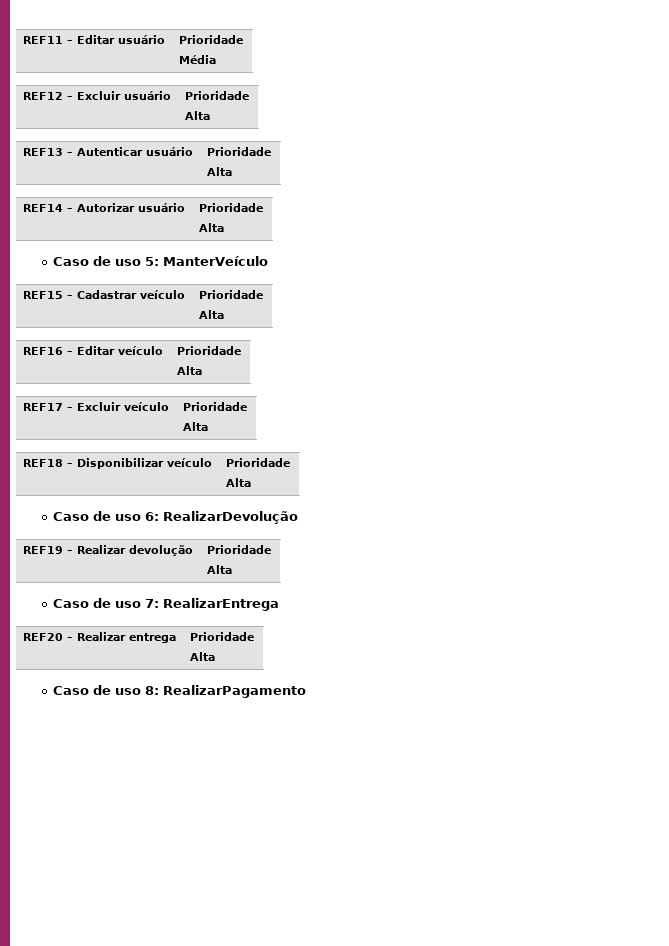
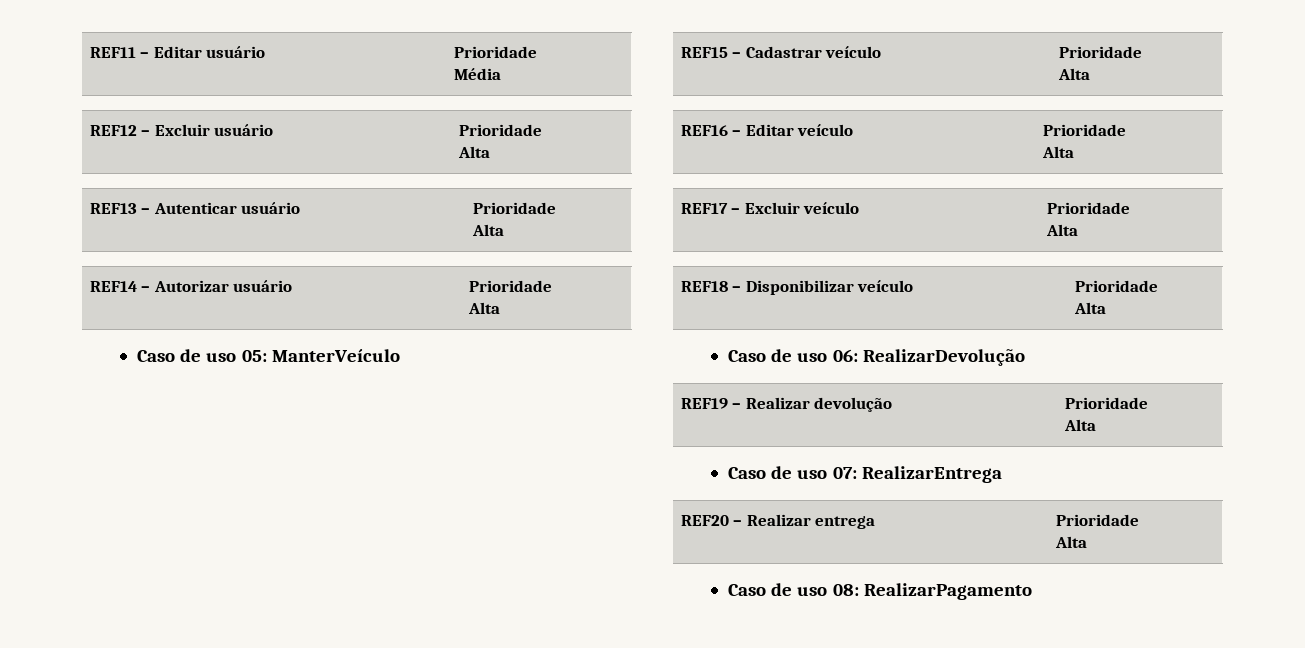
[144,257,159,266] 5: -> [241,350,267,362] 05:
[144,512,159,521] 6: -> [832,349,858,362] 06:
[144,599,159,608] 7: -> [832,467,857,479] 07:
[144,686,159,695] 8: -> [832,584,859,596] 08:

